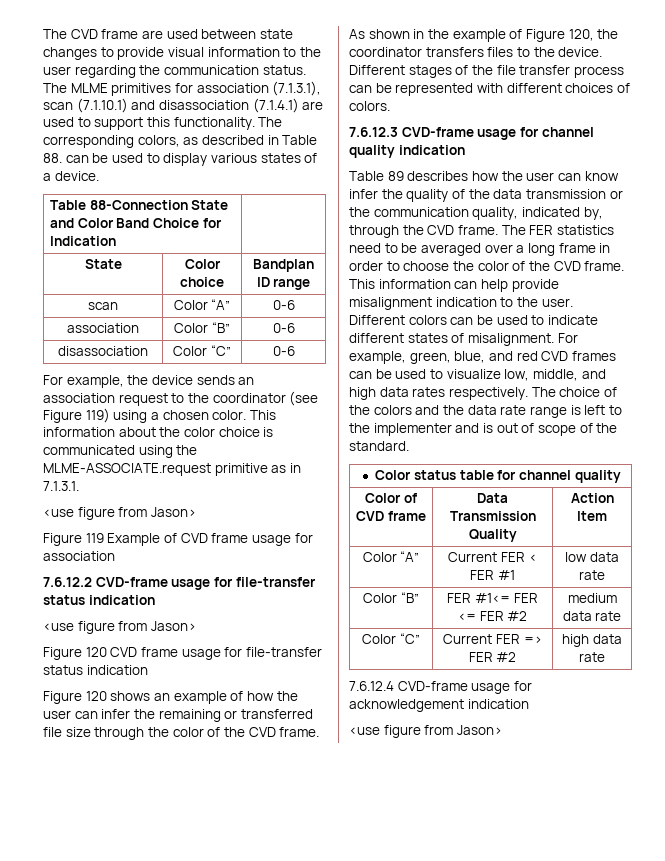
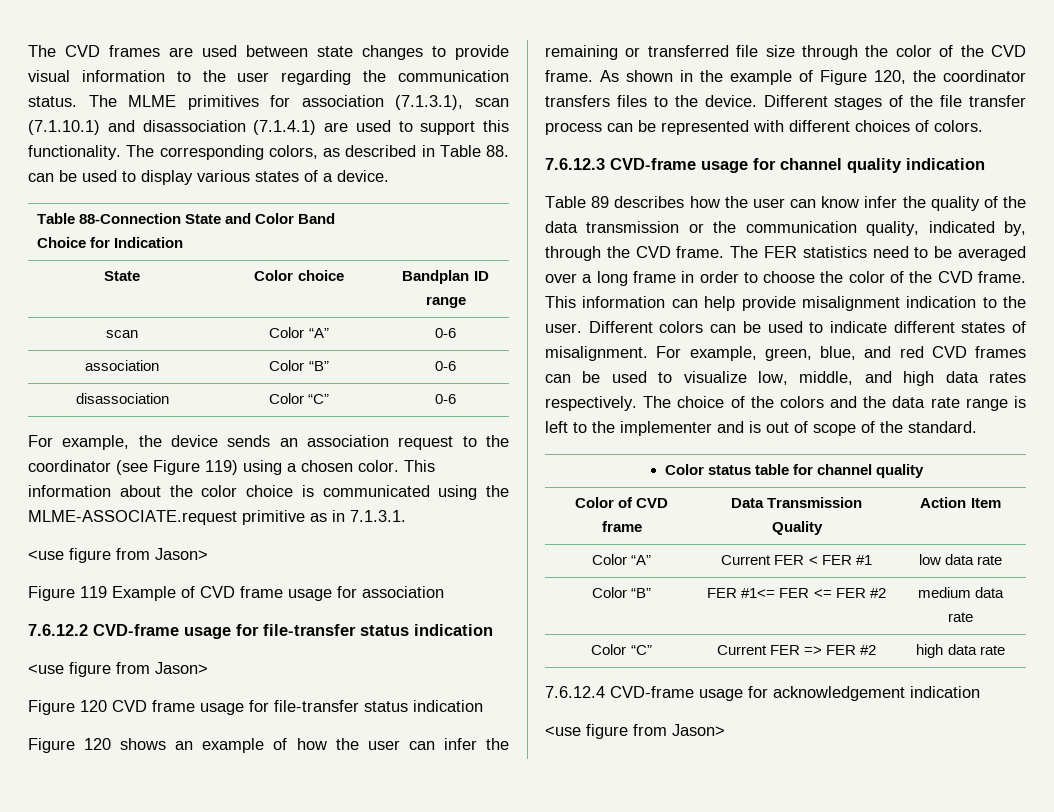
[101,29,139,39] frame -> [109,45,160,57] frames

